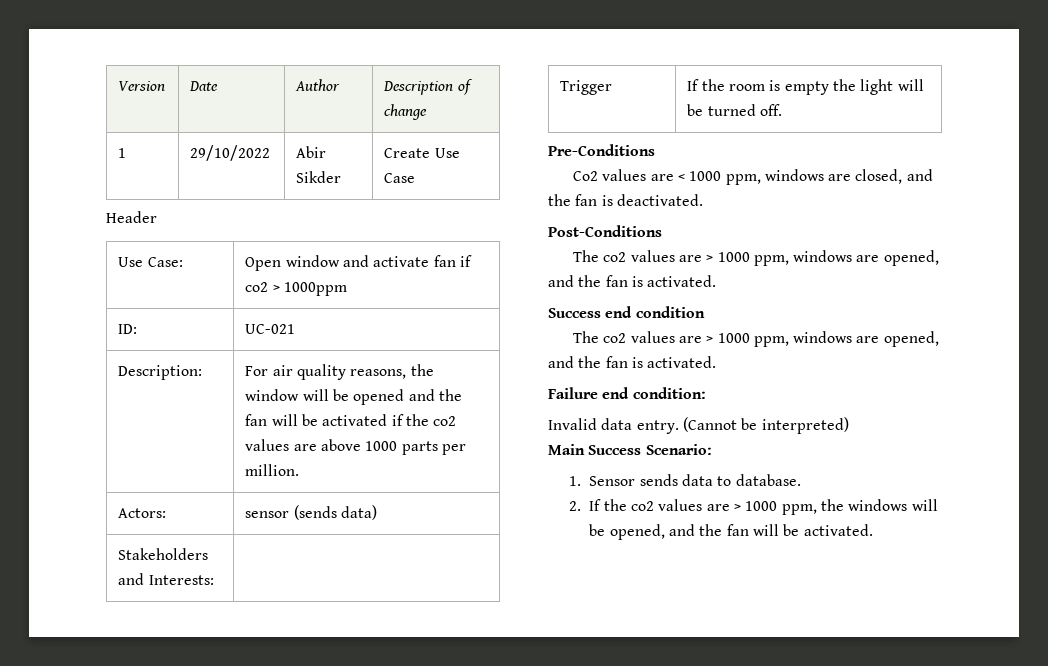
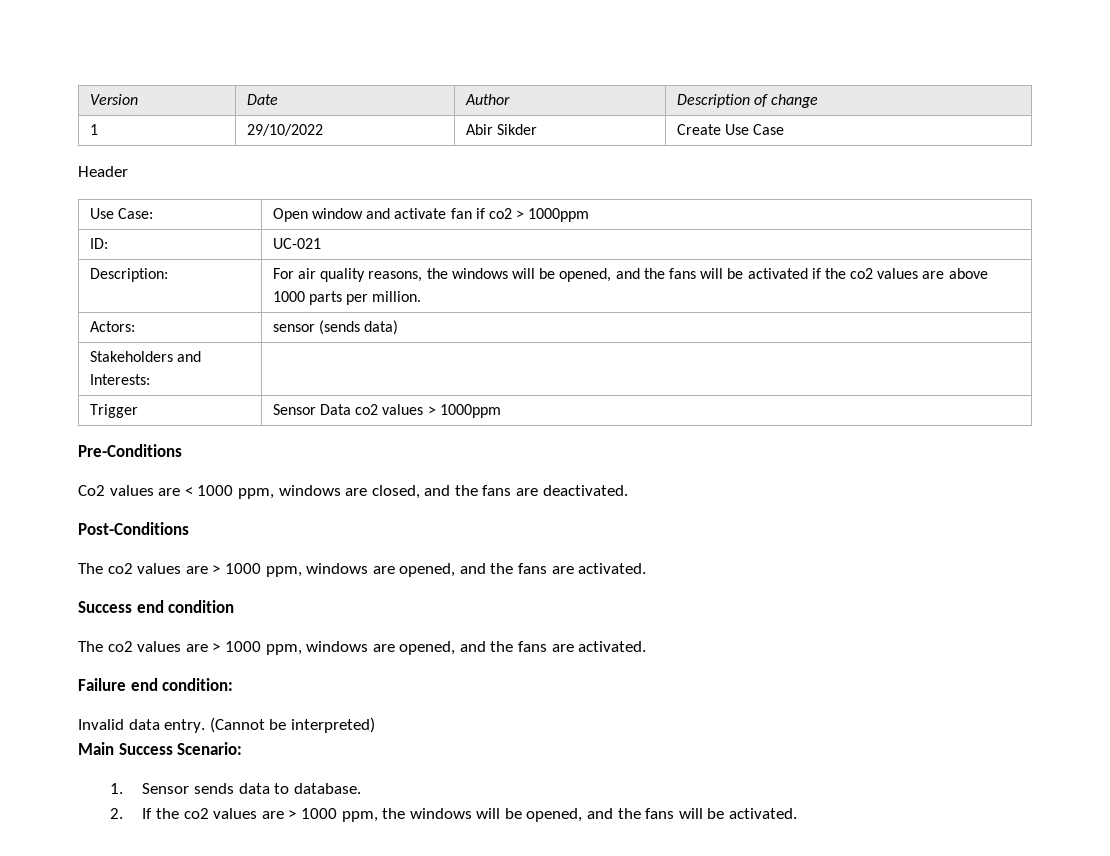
[245,389,462,405] [245,414,268,426] window will be opened and the fan -> [451,268,696,282] windows will be opened, and the fans
[687,79,924,95] [687,104,782,116] If the room is empty the light will be turned off. -> [272,404,501,418] Sensor Data co2 values > 1000ppm
[575,194,613,206] fan is -> [482,485,539,496] fans are
[605,275,643,287] fan is -> [518,563,574,574] fans are
[605,356,643,368] fan is -> [518,641,574,652] fans are
[726,524,749,536] fan -> [645,808,675,819] fans

